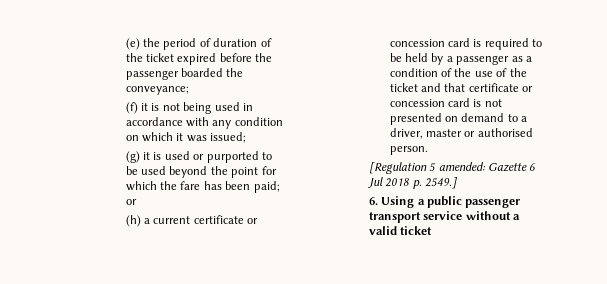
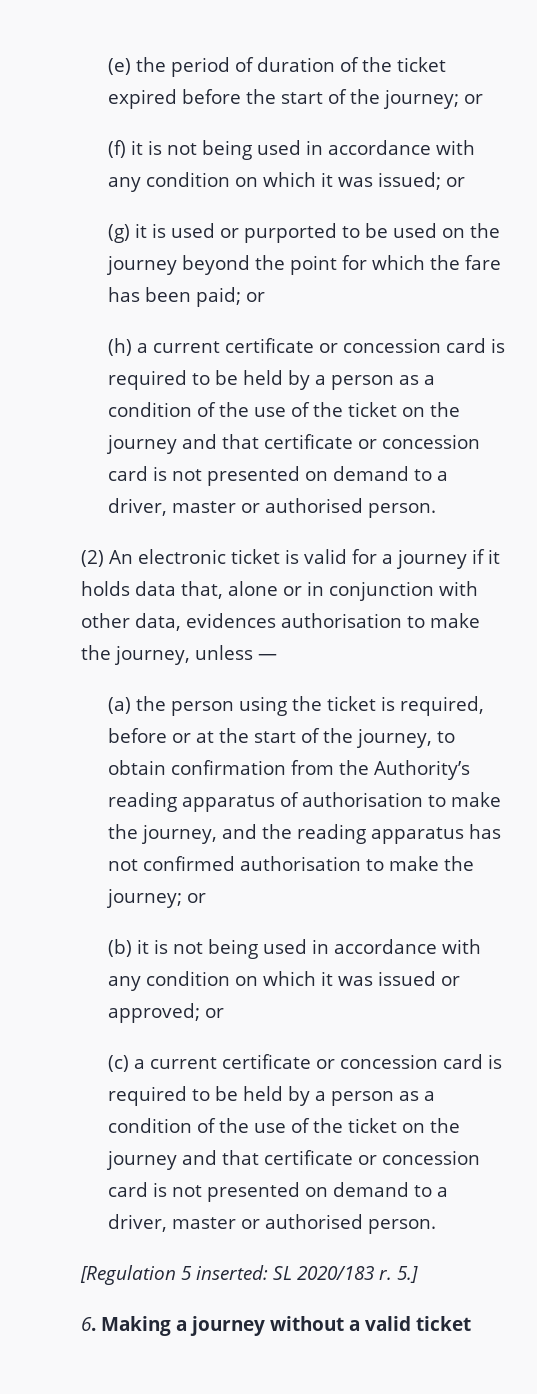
[125,68,244,80] [125,86,189,95] passenger boarded the conveyance; -> [281,89,484,109] start of the journey; or
(247, 137) none -> [446,177,466,187] or
(167, 170) none -> [442,223,501,238] [106,255,178,275] on the journey
[456,55,532,65] [389,68,527,77] [389,83,418,92] passenger as a condition of the use of the ticket -> [331,375,436,390] [108,402,461,417] [106,434,481,454] [108,466,449,486] [108,498,437,518] [81,549,501,569] [81,581,479,601] [81,613,481,631] [81,645,278,665] [108,696,485,716] [108,728,456,748] [108,760,471,780] [108,792,502,812] [108,824,502,844] [108,856,475,871] [106,888,207,908] [108,939,482,959] [108,971,461,991] [108,1003,225,1023] [108,1054,503,1072] [108,1086,436,1106] [108,1118,461,1133] [106,1150,178,1170] person as a condition of the use of the ticket on the journey and that certificate or concession card is not presented on demand to a driver, master or authorised person. // (2) An electronic ticket is valid for a journey if it holds data that, alone or in conjunction with other data, evidences authorisation to make the journey, unless — // (a) the person using the ticket is required, before or at the start of the journey, to obtain confirmation from the Authority’s reading apparatus of authorisation to make the journey, and the reading apparatus has not confirmed authorisation to make the journey; or // (b) it is not being used in accordance with any condition on which it was issued or approved; or // (c) a current certificate or concession card is required to be held by a person as a condition of the use of the ticket on the journey
[438,162,537,172] [367,177,457,189] [368,196,521,208] [368,211,463,223] amended: Gazette 6 Jul 2018 p. 2549.] // 6. Using a public passenger transport service -> [196,1265,419,1283] [81,1316,266,1336] inserted: SL 2020/183 r. 5.] // 6. Making a journey

